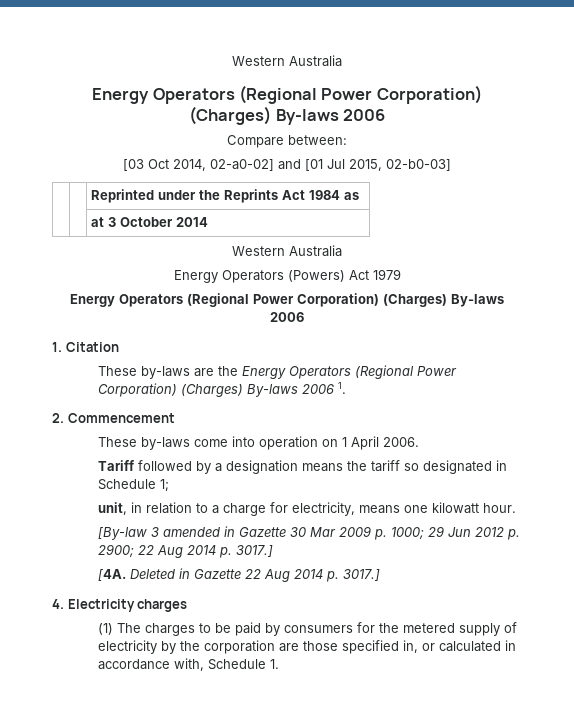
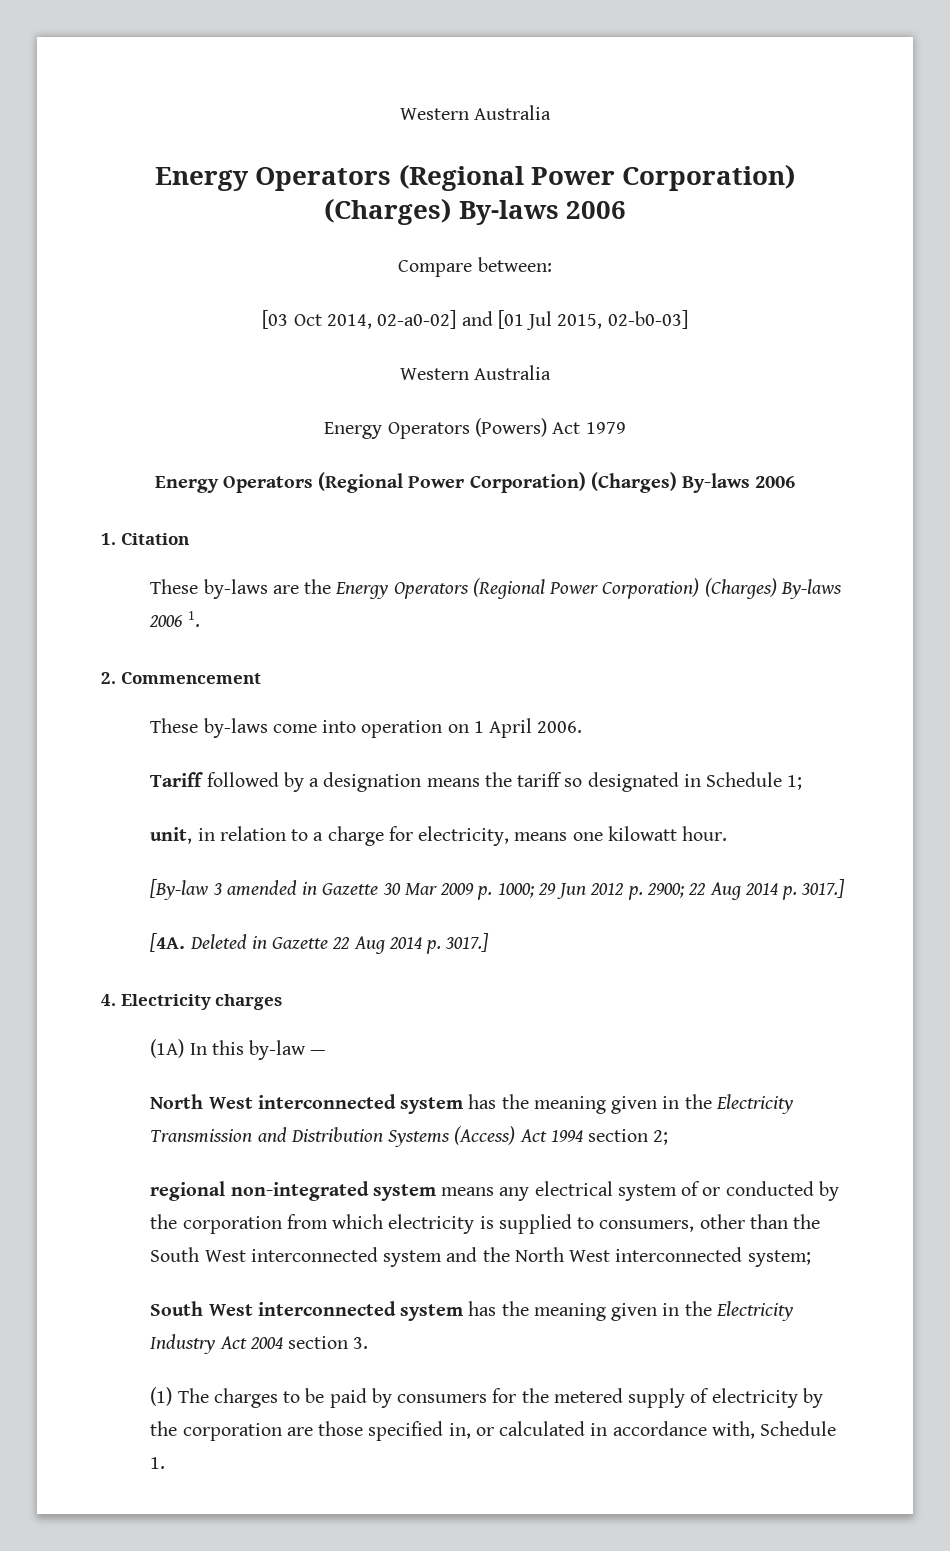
[91,189,360,203] [91,217,209,227] // | | Reprinted under the Reprints Act 1984 as // | | at 3 October 2014 -> (688, 319) none
(188, 605) none -> [150,1039,327,1060] [150,1094,793,1114] [150,1126,669,1147] [150,1181,839,1201] [150,1214,821,1234] [150,1247,811,1267] [150,1301,793,1321] [150,1334,369,1354] // (1A) In this by-law — // North West interconnected system has the meaning given in the Electricity Transmission and Distribution Systems (Access) Act 1994 section 2; // regional non-integrated system means any electrical system of or conducted by the corporation from which electricity is supplied to consumers, other than the South West interconnected system and the North West interconnected system; // South West interconnected system has the meaning given in the Electricity Industry Act 2004 section 3.

